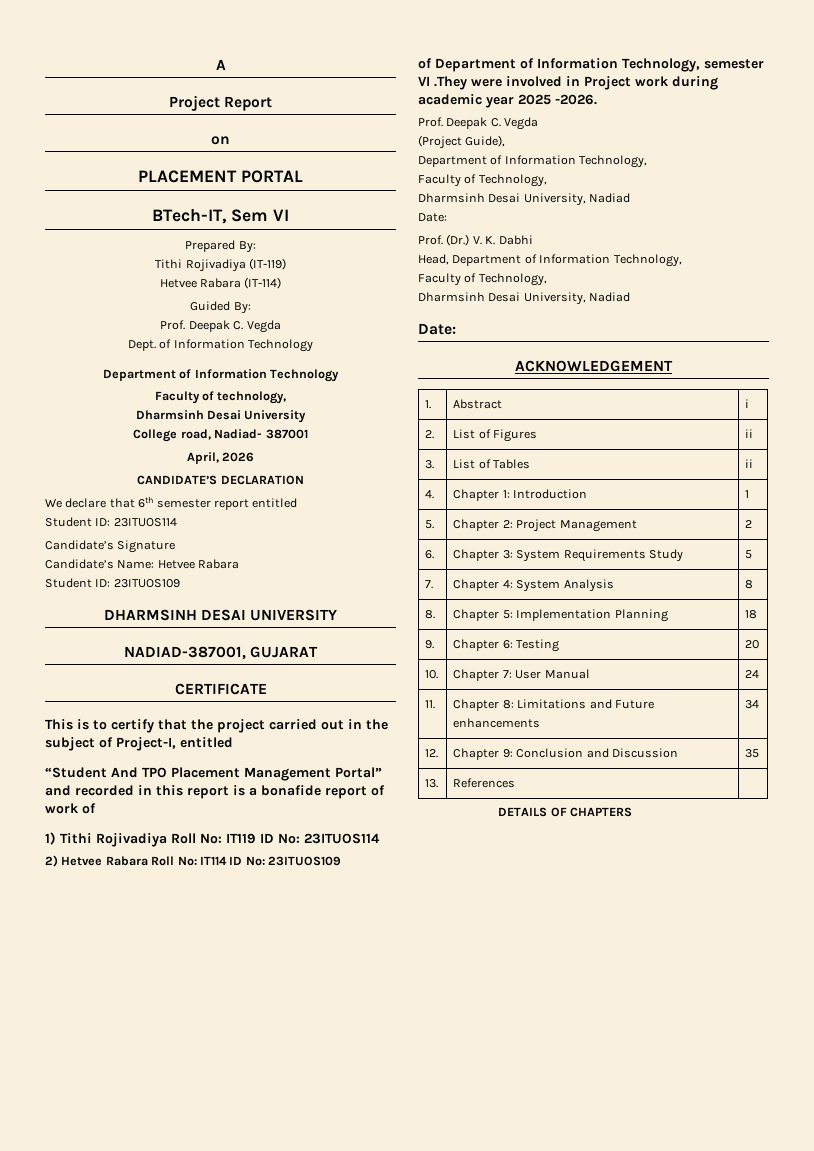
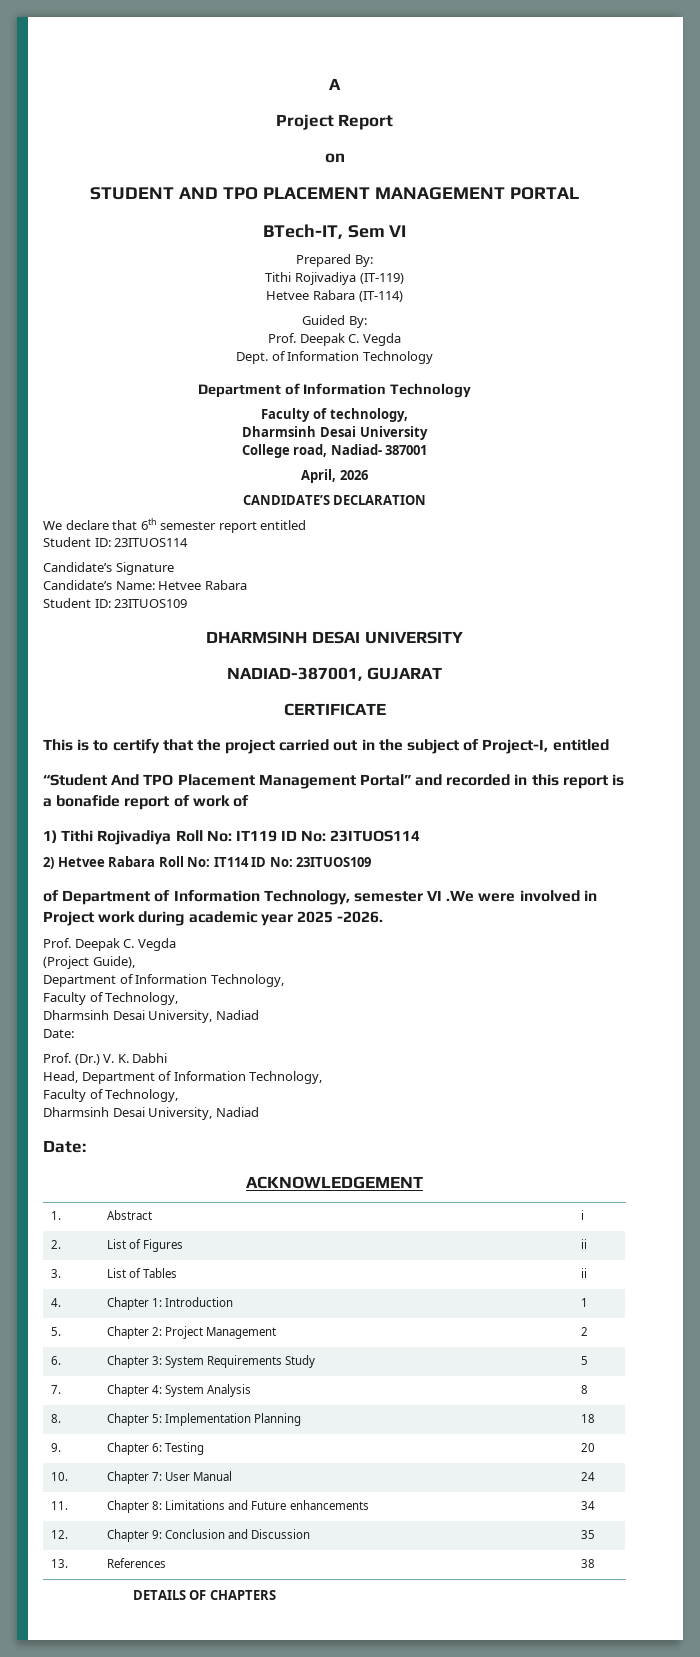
[138,170,238,183] PLACEMENT -> [90,187,505,200] STUDENT AND TPO PLACEMENT MANAGEMENT
[434,76,467,90] .They -> [446,890,475,902] .We
(516, 783) none -> [581,1559,596,1568] 38

